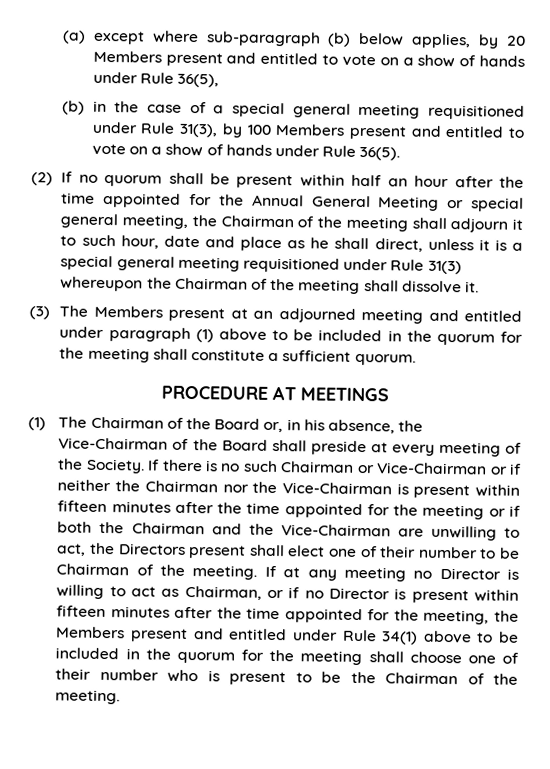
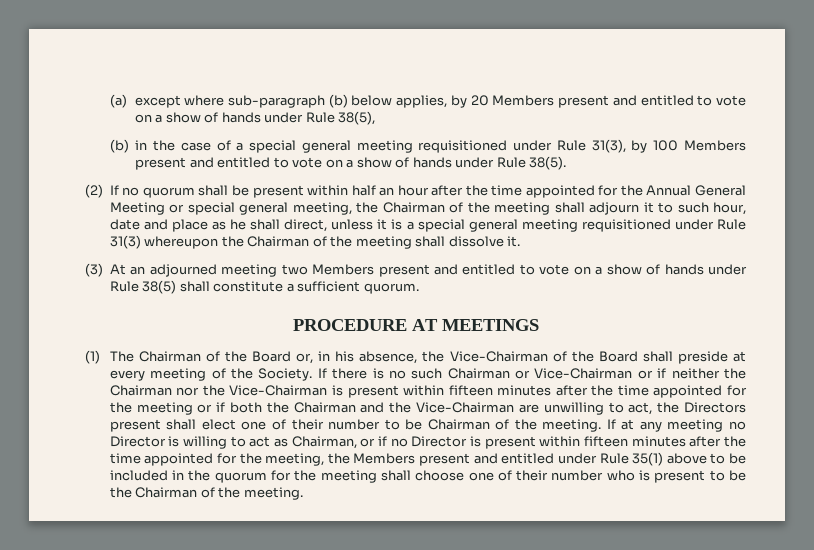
[177,73,220,88] 36(5), -> [338,111,376,125] 38(5),
[359,146,401,161] 36(5). -> [529,156,567,170] 38(5).
[59,305,522,324] [59,326,524,346] [59,347,150,363] The Members present at an adjourned meeting and entitled under paragraph (1) above to be included in the quorum for the meeting -> [109,264,748,277] [109,280,177,294] At an adjourned meeting two Members present and entitled to vote on a show of hands under Rule 38(5)
[381,631,419,645] 34(1) -> [632,452,664,466] 35(1)

